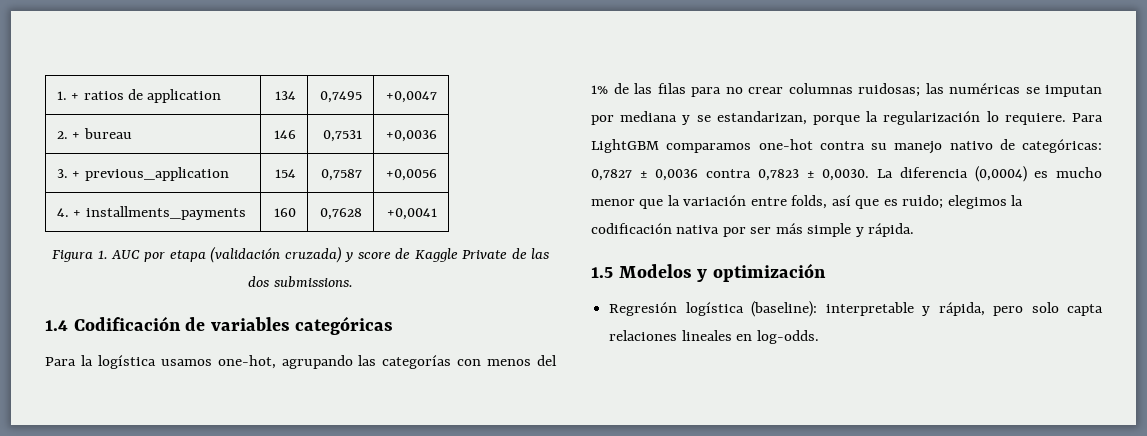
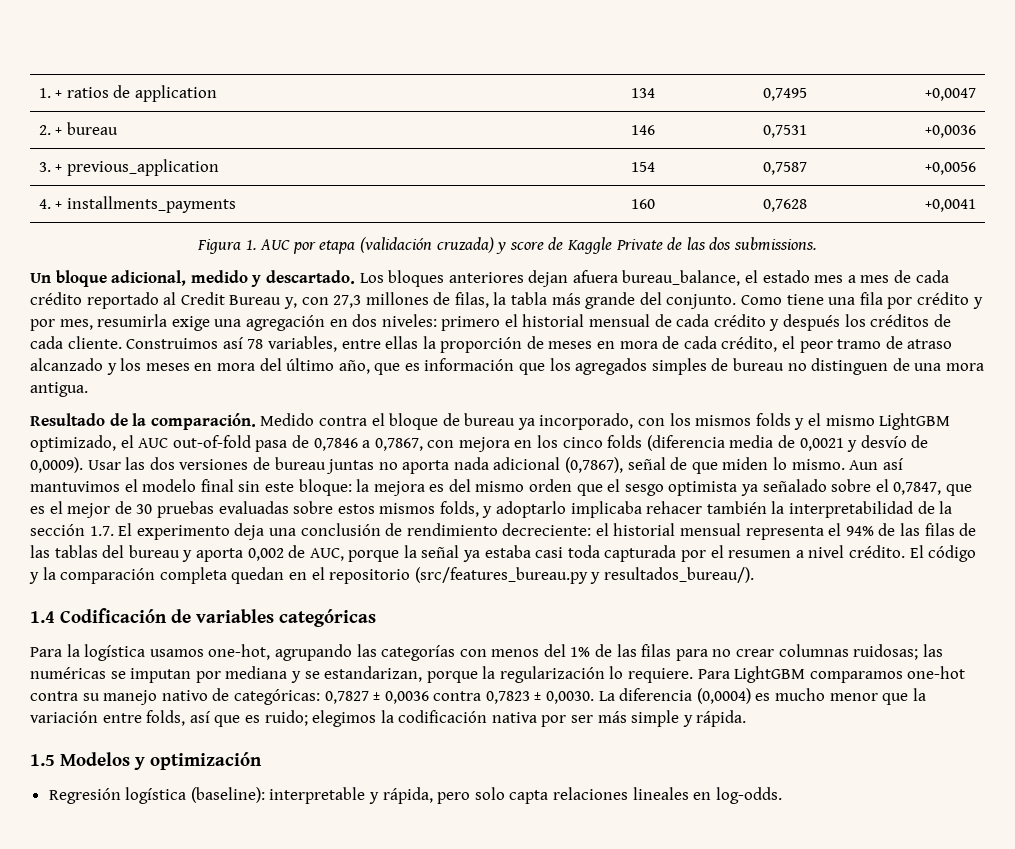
(353, 282) none -> [30,270,949,287] [30,292,983,309] [30,314,951,331] [30,336,953,353] [30,358,984,375] [30,382,88,397] [30,413,951,430] [30,435,929,452] [30,457,904,474] [30,479,972,496] [30,501,953,518] [30,523,977,540] [30,545,977,562] [29,567,754,584] // Un bloque adicional, medido y descartado. Los bloques anteriores dejan afuera bureau_balance, el estado mes a mes de cada crédito reportado al Credit Bureau y, con 27,3 millones de filas, la tabla más grande del conjunto. Como tiene una fila por crédito y por mes, resumirla exige una agregación en dos niveles: primero el historial mensual de cada crédito y después los créditos de cada cliente. Construimos así 78 variables, entre ellas la proporción de meses en mora de cada crédito, el peor tramo de atraso alcanzado y los meses en mora del último año, que es información que los agregados simples de bureau no distinguen de una mora antigua. // Resultado de la comparación. Medido contra el bloque de bureau ya incorporado, con los mismos folds y el mismo LightGBM optimizado, el AUC out-of-fold pasa de 0,7846 a 0,7867, con mejora en los cinco folds (diferencia media de 0,0021 y desvío de 0,0009). Usar las dos versiones de bureau juntas no aporta nada adicional (0,7867), señal de que miden lo mismo. Aun así mantuvimos el modelo final sin este bloque: la mejora es del mismo orden que el sesgo optimista ya señalado sobre el 0,7847, que es el mejor de 30 pruebas evaluadas sobre estos mismos folds, y adoptarlo implicaba rehacer también la interpretabilidad de la sección 1.7. El experimento deja una conclusión de rendimiento decreciente: el historial mensual representa el 94% de las filas de las tablas del bureau y aporta 0,002 de AUC, porque la señal ya estaba casi toda capturada por el resumen a nivel crédito. El código y la comparación completa quedan en el repositorio (src/features_bureau.py y resultados_bureau/).

